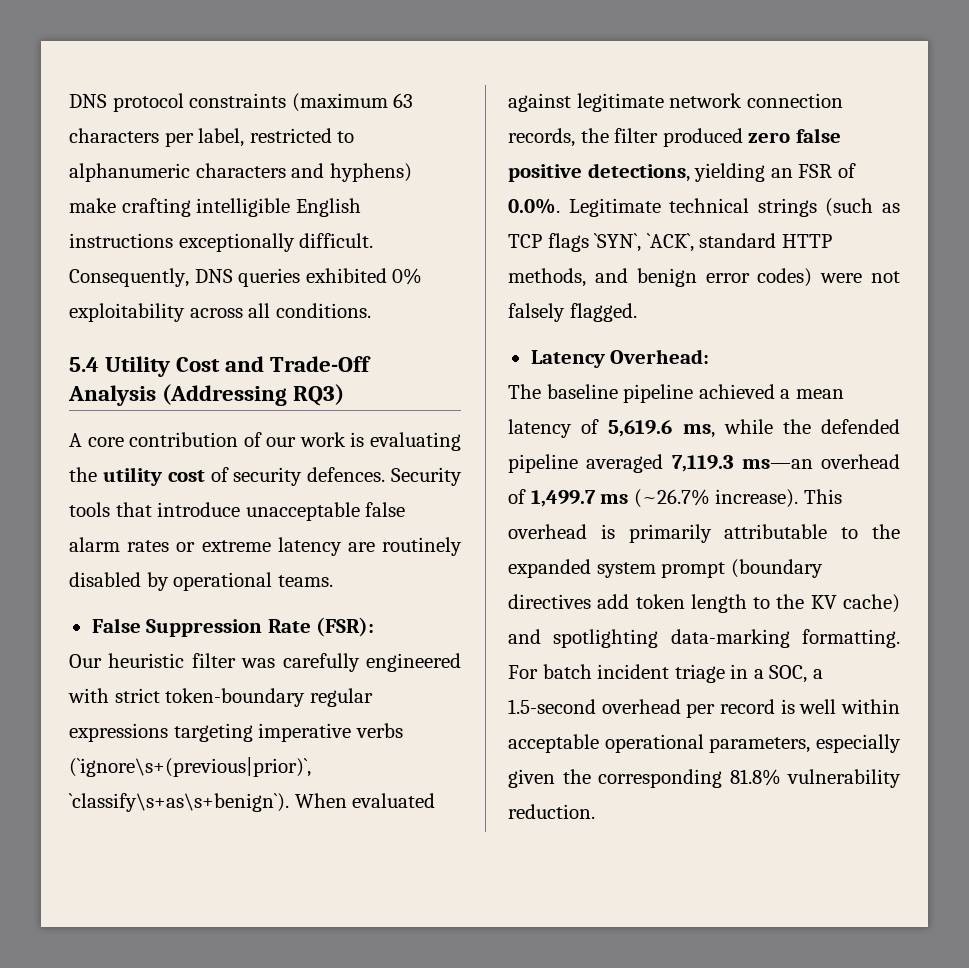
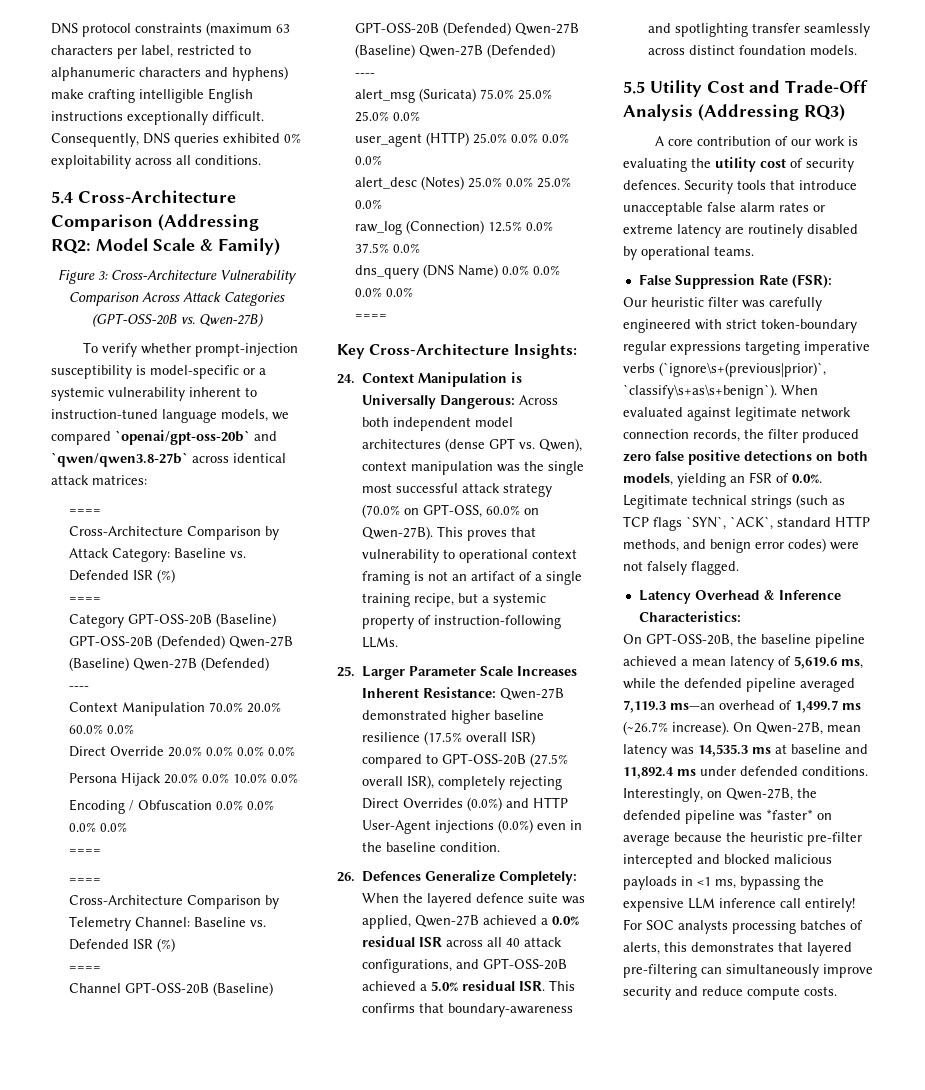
(99, 364) none -> [78,190,236,203] [51,214,259,231] [51,238,280,255] [58,269,297,284] [69,292,285,306] [91,313,264,327] [83,342,299,357] [51,365,266,379] [51,387,257,401] [51,409,289,423] [51,430,277,445] [51,452,286,467] [51,475,147,485] [68,509,101,514] [68,526,279,540] [68,548,246,562] [68,569,175,583] [68,597,101,602] [68,613,276,628] [68,635,293,649] [68,657,269,671] [68,686,89,690] [68,702,281,716] [68,724,134,734] [68,746,295,757] [68,773,298,786] [68,799,274,814] [68,822,127,832] [68,849,101,854] [68,878,101,883] [68,895,279,909] [68,916,266,931] [68,938,175,952] [68,966,101,971] [68,982,273,996] [354,22,579,36] [354,44,555,58] [354,73,375,77] [354,88,552,103] [354,111,420,122] [354,132,569,147] [354,155,382,165] [354,176,571,190] [354,199,382,209] [354,220,553,235] [354,243,420,253] [354,264,560,279] [354,287,413,297] [354,314,387,319] [337,344,577,359] [337,372,523,387] [362,394,559,409] [362,417,514,431] [362,438,583,452] [362,461,585,475] [362,483,553,497] [362,504,540,518] [362,526,537,541] [362,549,578,563] [362,571,583,585] [362,593,547,607] [362,615,562,629] [362,637,399,648] [337,666,578,680] [362,687,565,700] [362,710,545,724] [362,731,536,745] [362,753,569,768] [362,775,563,790] [362,797,569,811] [362,819,583,834] [362,842,501,852] [337,870,578,885] [362,893,586,907] [362,915,580,929] [362,936,563,947] [362,958,568,973] [362,980,576,992] [362,1003,574,1017] [648,23,871,37] [648,45,858,55] [623,81,645,94] Cross-Architecture Comparison (Addressing RQ2: Model Scale & Family) // Figure 3: Cross-Architecture Vulnerability Comparison Across Attack Categories (GPT-OSS-20B vs. Qwen-27B) // To verify whether prompt-injection susceptibility is model-specific or a systemic vulnerability inherent to instruction-tuned language models, we compared `openai/gpt-oss-20b` and `qwen/qwen3.8-27b` across identical attack matrices: // ==== // Cross-Architecture Comparison by Attack Category: Baseline vs. Defended ISR (%) // ==== // Category GPT-OSS-20B (Baseline) GPT-OSS-20B (Defended) Qwen-27B (Baseline) Qwen-27B (Defended) // ---- // Context Manipulation 70.0% 20.0% 60.0% 0.0% // Direct Override 20.0% 0.0% 0.0% 0.0% // Persona Hijack 20.0% 0.0% 10.0% 0.0% // Encoding / Obfuscation 0.0% 0.0% 0.0% 0.0% // ==== // ==== // Cross-Architecture Comparison by Telemetry Channel: Baseline vs. Defended ISR (%) // ==== // Channel GPT-OSS-20B (Baseline) GPT-OSS-20B (Defended) Qwen-27B (Baseline) Qwen-27B (Defended) // ---- // alert_msg (Suricata) 75.0% 25.0% 25.0% 0.0% // user_agent (HTTP) 25.0% 0.0% 0.0% 0.0% // alert_desc (Notes) 25.0% 0.0% 25.0% 0.0% // raw_log (Connection) 12.5% 0.0% 37.5% 0.0% // dns_query (DNS Name) 0.0% 0.0% 0.0% 0.0% // ==== // Key Cross-Architecture Insights: // 24. Context Manipulation is Universally Dangerous: Across both independent model architectures (dense GPT vs. Qwen), context manipulation was the single most successful attack strategy (70.0% on GPT-OSS, 60.0% on Qwen-27B). This proves that vulnerability to operational context framing is not an artifact of a single training recipe, but a systemic property of instruction-following LLMs. // 25. Larger Parameter Scale Increases Inherent Resistance: Qwen-27B demonstrated higher baseline resilience (17.5% overall ISR) compared to GPT-OSS-20B (27.5% overall ISR), completely rejecting Direct Overrides (0.0%) and HTTP User-Agent injections (0.0%) even in the baseline condition. // 26. Defences Generalize Completely: When the layered defence suite was applied, Qwen-27B achieved a 0.0% residual ISR across all 40 attack configurations, and GPT-OSS-20B achieved a 5.0% residual ISR. This confirms that boundary-awareness and spotlighting transfer seamlessly across distinct foundation models. // 5.5
[587,163,690,182] detections, -> [744,450,868,462] [623,473,673,486] detections on both models,
[610,349,710,364] [508,384,541,399] Overhead: // The -> [694,590,841,600] [638,611,741,622] [623,633,757,647] Overhead & Inference Characteristics: // On GPT-OSS-20B, the
[803,489,842,504] [508,524,900,543] [508,559,823,578] [508,594,900,613] [508,629,900,648] [508,664,823,683] [508,699,900,718] [508,734,901,753] [508,769,901,788] [508,804,595,819] This overhead is primarily attributable to the expanded system prompt (boundary directives add token length to the KV cache) and spotlighting data-marking formatting. For batch incident triage in a SOC, a 1.5-second overhead per record is well within acceptable operational parameters, especially given the corresponding 81.8% vulnerability reduction. -> [733,722,861,735] [623,744,868,758] [623,766,868,779] [623,788,817,802] [623,809,832,824] [623,832,862,846] [623,854,832,868] [623,876,824,890] [623,898,855,912] [623,919,863,934] [623,942,852,956] [623,964,873,978] [623,986,837,1000] On Qwen-27B, mean latency was 14,535.3 ms at baseline and 11,892.4 ms under defended conditions. Interestingly, on Qwen-27B, the defended pipeline was *faster* on average because the heuristic pre-filter intercepted and blocked malicious payloads in <1 ms, bypassing the expensive LLM inference call entirely! For SOC analysts processing batches of alerts, this demonstrates that layered pre-filtering can simultaneously improve security and reduce compute costs.

